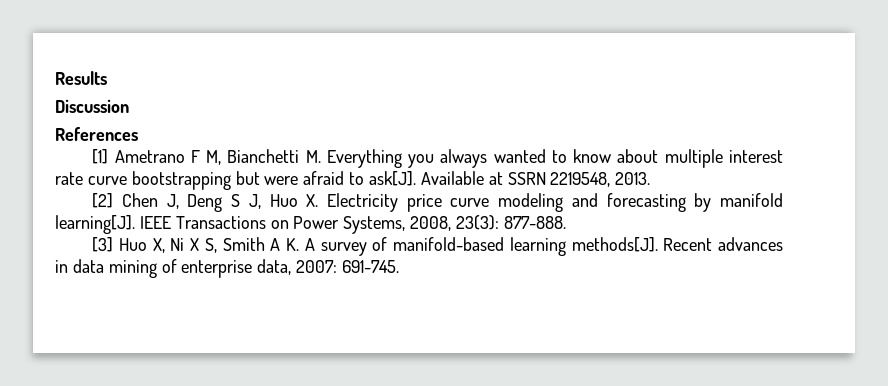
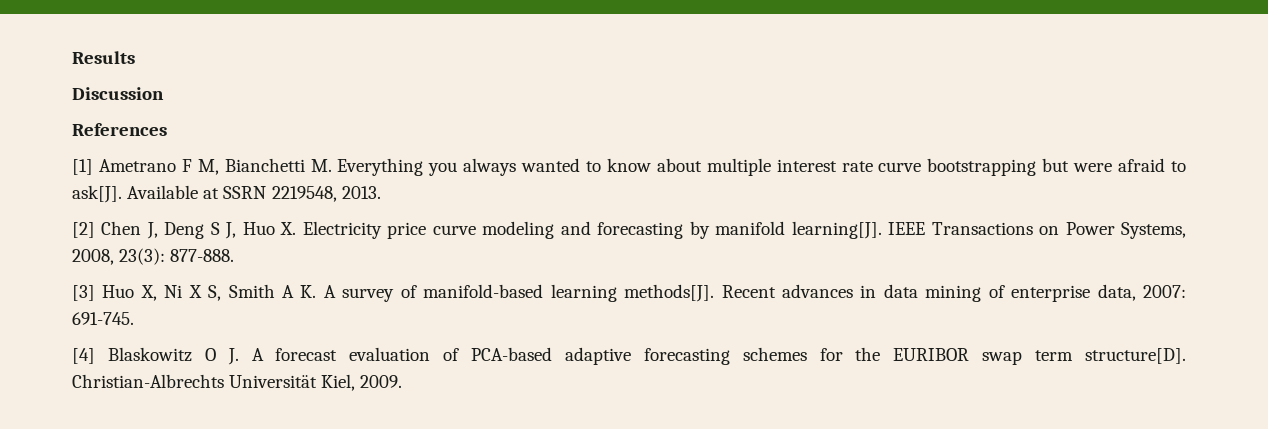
(400, 266) none -> [72,347,1186,365] [72,374,403,391] // [4] Blaskowitz O J. A forecast evaluation of PCA-based adaptive forecasting schemes for the EURIBOR swap term structure[D]. Christian-Albrechts Universität Kiel, 2009.

